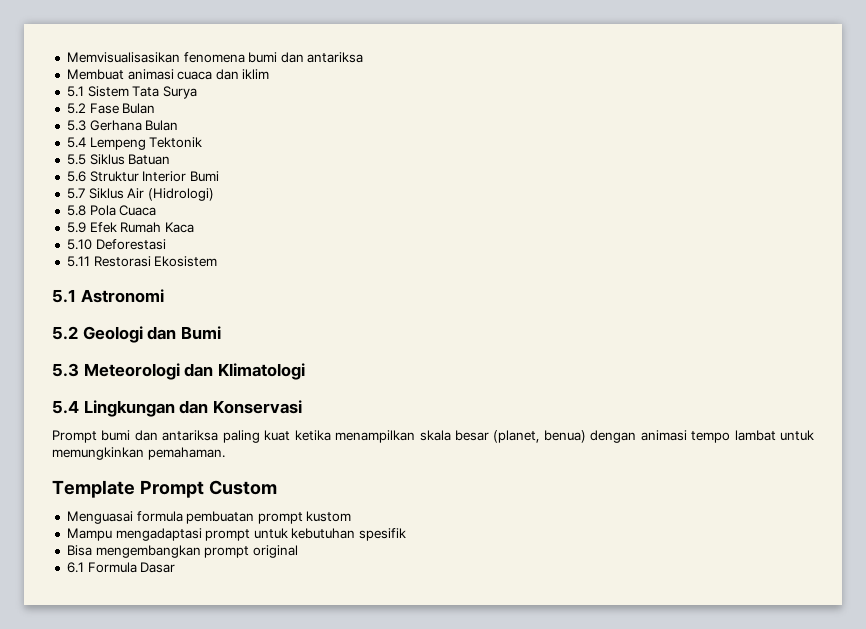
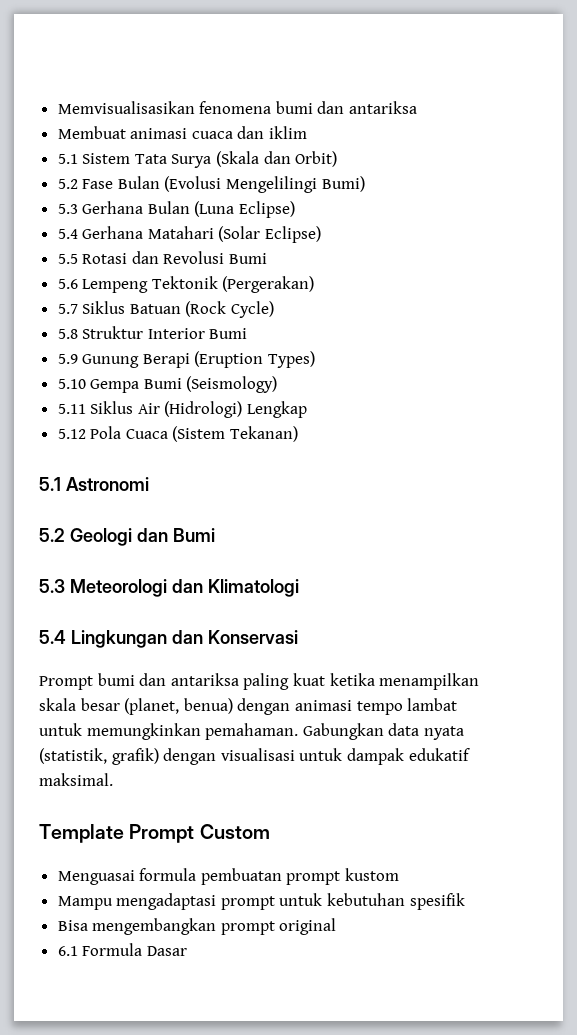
(197, 92) none -> [216,151,338,167] (Skala dan Orbit)
(156, 108) none -> [164,176,365,193] (Evolusi Mengelilingi Bumi)
[66,137,86,148] // 5.4 -> [194,201,296,218] [57,226,322,243] [57,251,268,264] [57,279,78,289] (Luna Eclipse) // 5.4 Gerhana Matahari (Solar Eclipse) // 5.5 Rotasi dan Revolusi Bumi // 5.6
[66,154,86,165] // 5.5 -> [222,276,315,293] [57,304,78,314] (Pergerakan) // 5.7
[66,171,86,182] // 5.6 -> [185,301,275,318] [57,329,78,339] (Rock Cycle) // 5.8
[66,188,85,199] 5.7 -> [57,351,316,368] [57,376,278,393] [57,404,86,414] 5.9 Gunung Berapi (Eruption Types) // 5.10 Gempa Bumi (Seismology) // 5.11
[66,205,86,216] // 5.8 -> [247,401,308,418] [57,429,86,439] Lengkap // 5.12
[66,222,194,233] [66,239,166,250] [66,256,218,267] // 5.9 Efek Rumah Kaca // 5.10 Deforestasi // 5.11 Restorasi Ekosistem -> [172,426,299,442] (Sistem Tekanan)
(225, 453) none -> [302,723,464,740] [39,748,470,765] [39,773,113,786] Gabungkan data nyata (statistik, grafik) dengan visualisasi untuk dampak edukatif maksimal.

